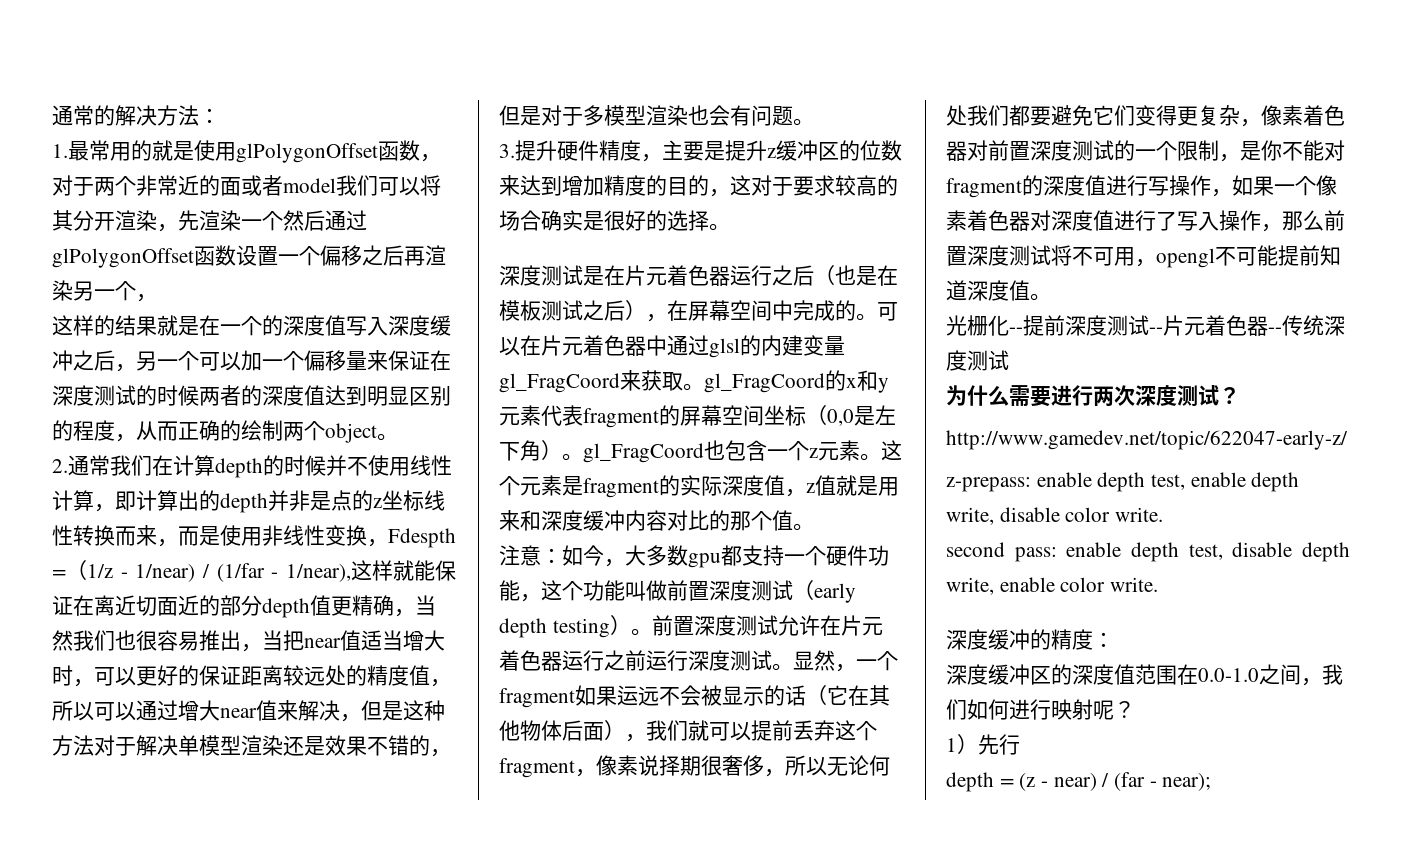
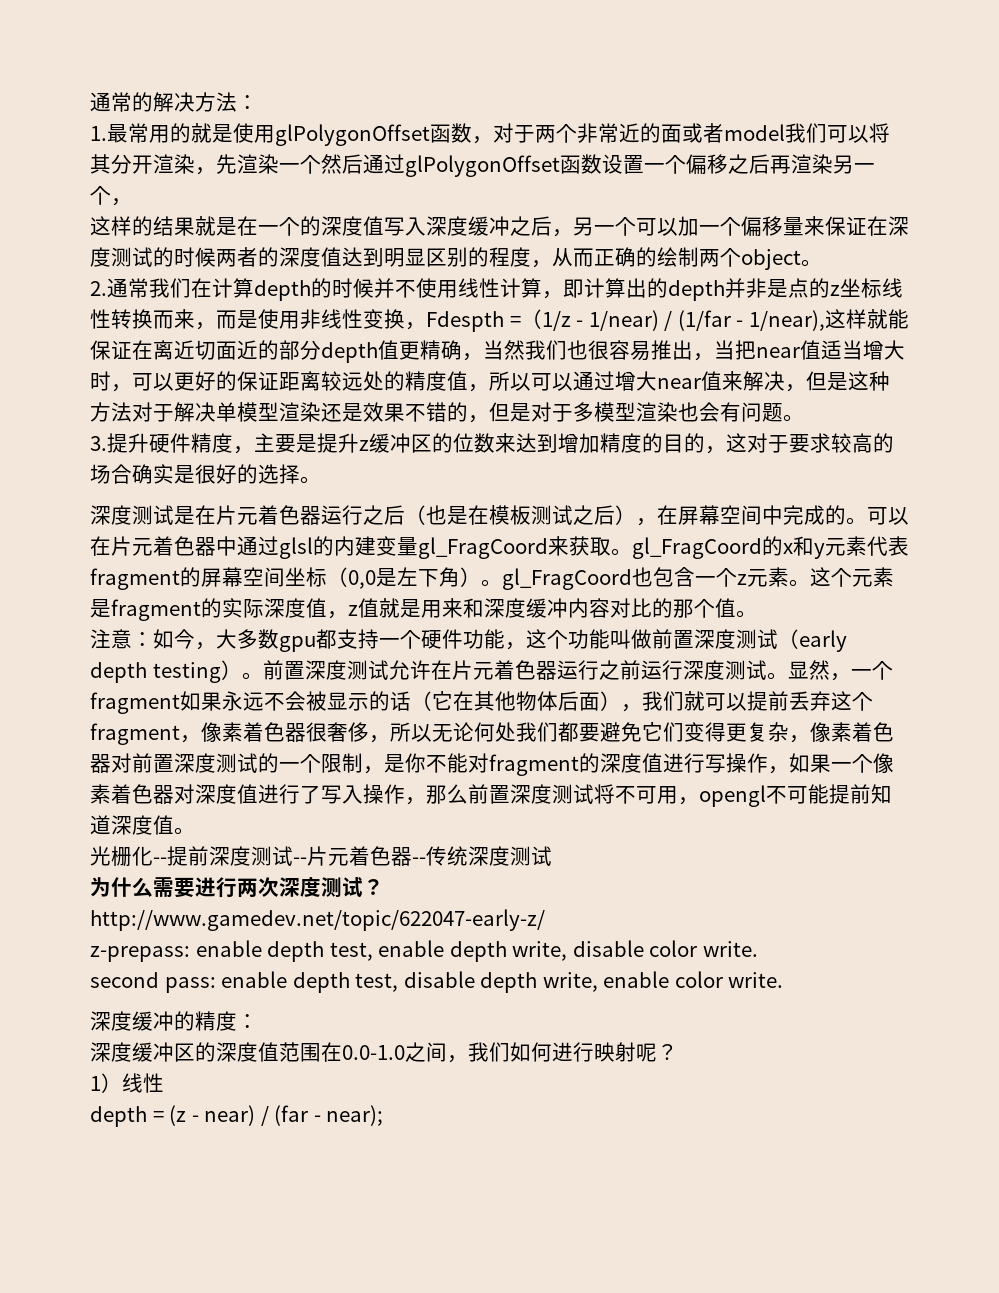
[617,685,638,706] 运 -> [222,691,243,711] 永
[638,755,701,776] 说择期 -> [243,722,306,742] 着色器
[978,734,1020,755] 先行 -> [122,1073,164,1093] 线性

